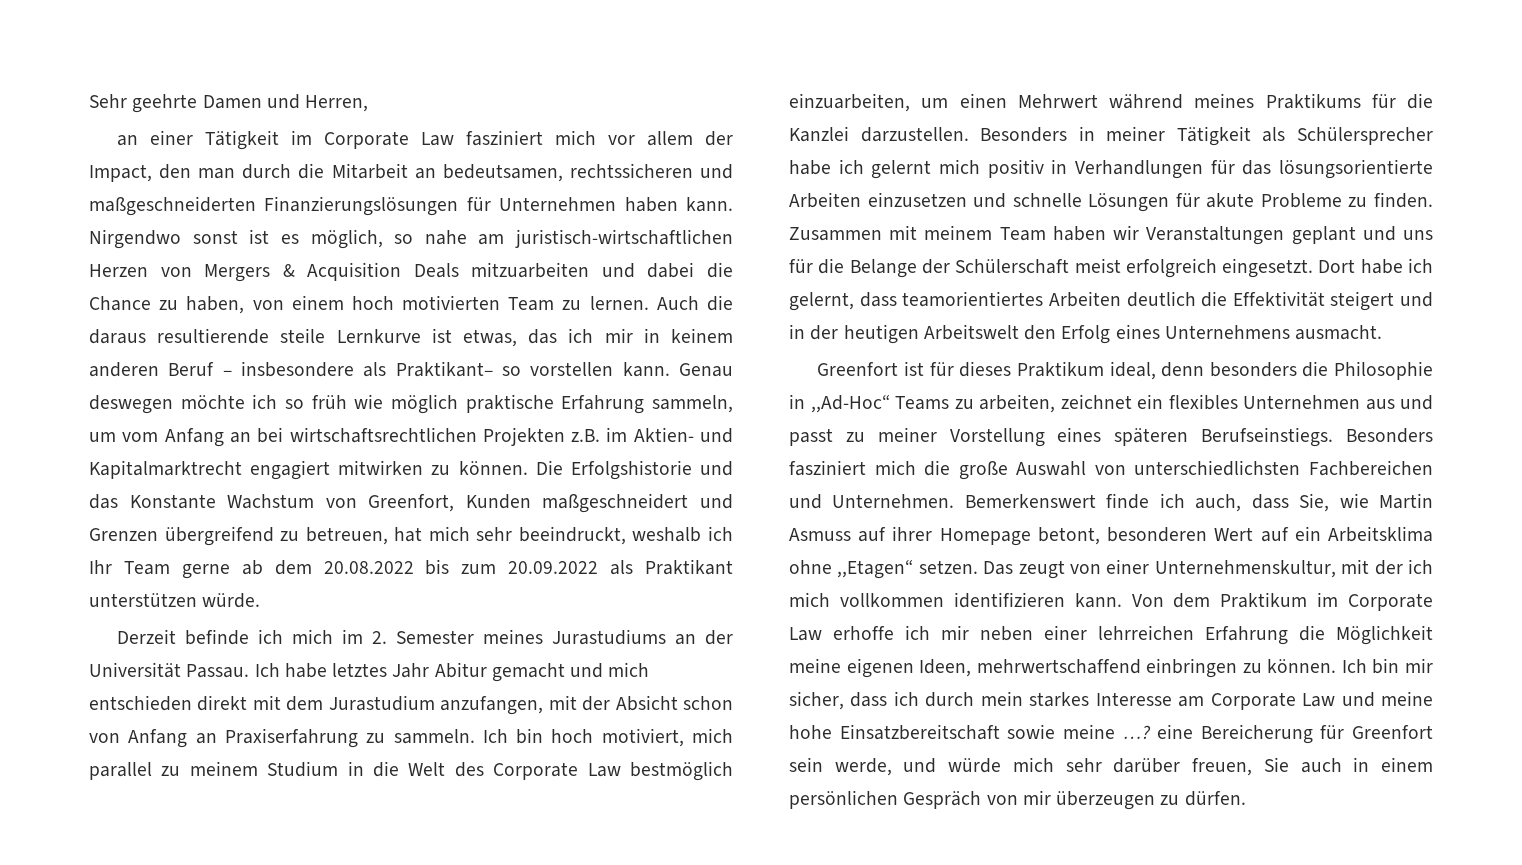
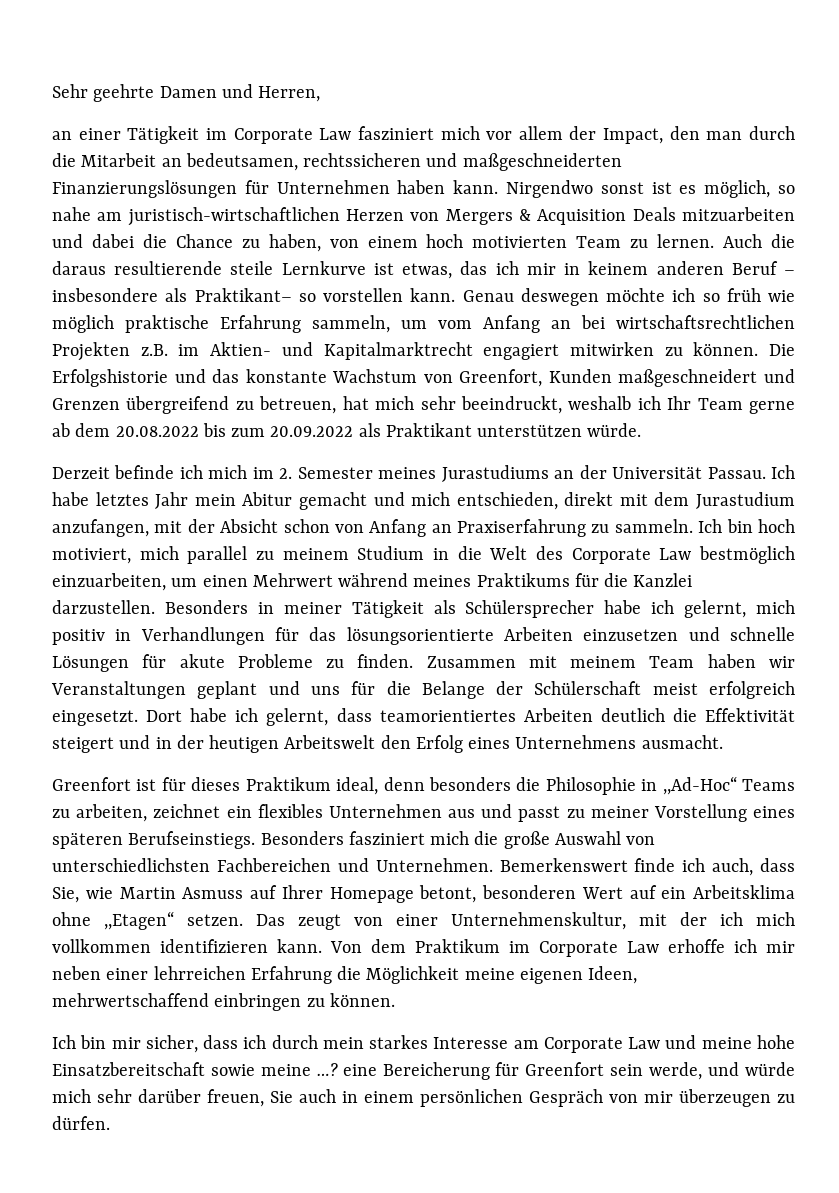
[129,494,216,509] Konstante -> [245,369,327,383] konstante
(430, 670) none -> [194,494,236,506] mein
[89,695,192,711] entschieden -> [456,492,558,510] entschieden,
[871,160,932,179] gelernt -> [684,600,747,618] gelernt,
[892,526,933,541] ihrer -> [281,885,323,899] Ihrer
(1337, 666) none -> (395, 1000) //

